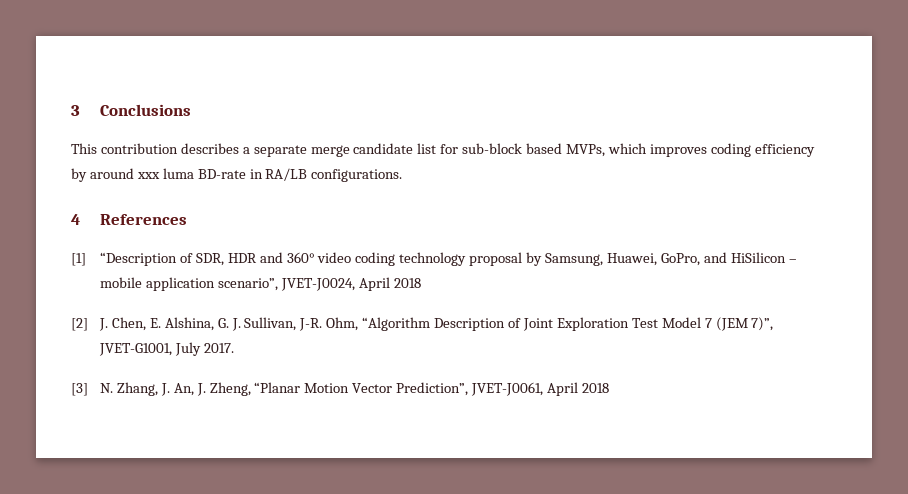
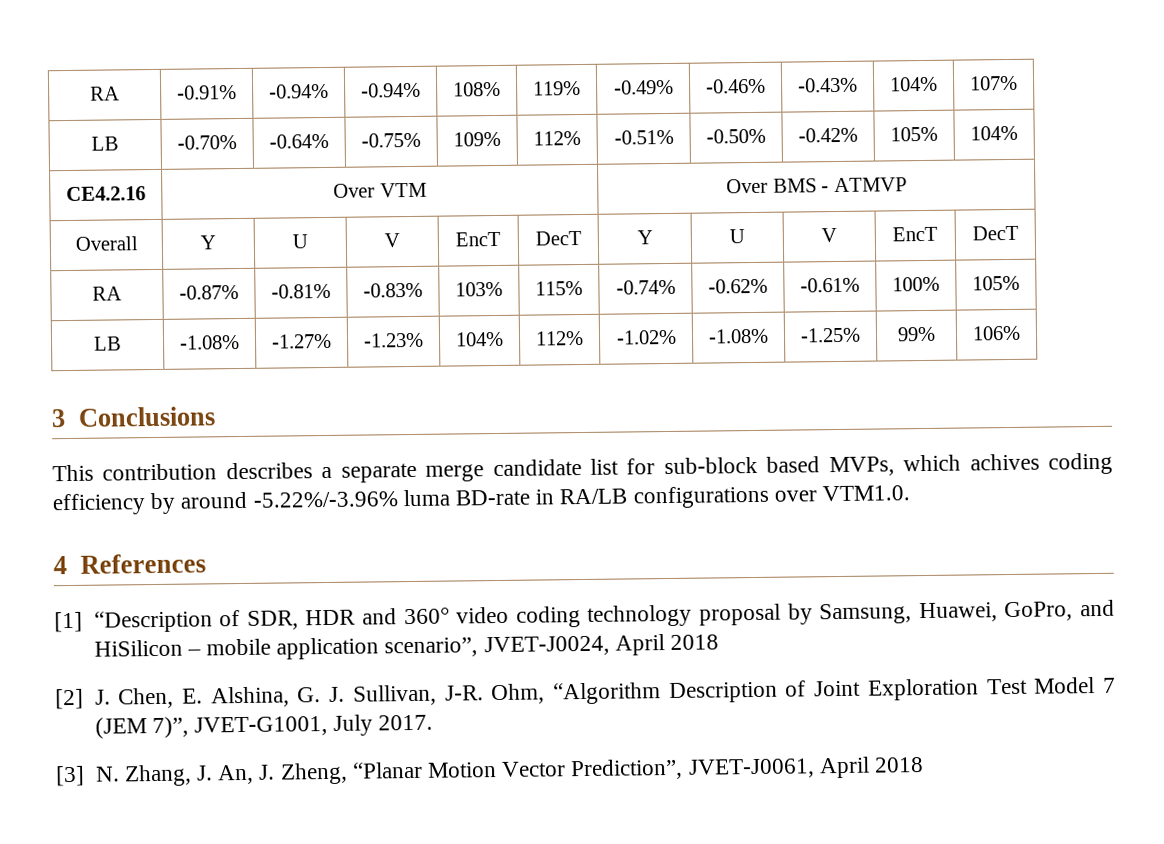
(71, 110) none -> [90,86,120,101] [177,85,237,100] [269,83,329,99] [361,82,421,98] [453,81,501,97] [533,80,581,96] [613,79,674,95] [706,78,766,94] [797,77,858,93] [889,76,938,92] [969,75,1018,91] [91,136,119,151] [177,135,237,150] [269,133,329,149] [361,132,421,148] [453,131,501,147] [533,130,581,146] [613,129,674,145] [706,128,766,144] [798,127,858,143] [890,126,938,142] [970,125,1018,141] [66,186,146,202] [333,182,427,198] [726,177,907,194] [74,236,138,251] [200,235,216,250] [292,234,308,249] [384,233,400,248] [455,231,501,247] [534,230,582,246] [636,230,653,245] [729,229,745,244] [821,228,837,243] [892,226,938,242] [971,225,1019,241] [92,286,122,301] [179,285,239,300] [271,283,331,299] [363,282,423,298] [455,281,503,297] [535,280,583,296] [615,279,676,295] [708,278,768,294] [800,277,860,293] [892,276,940,292] [972,275,1020,291] [93,336,122,351] [179,335,240,350] [271,333,332,349] [363,332,424,348] [455,331,504,347] [535,330,584,346] [615,329,677,345] [708,328,769,344] [800,327,861,343] [897,326,936,342] [972,325,1021,341] RA | -0.91% | -0.94% | -0.94% | 108% | 119% | -0.49% | -0.46% | -0.43% | 104% | 107% // LB | -0.70% | -0.64% | -0.75% | 109% | 112% | -0.51% | -0.50% | -0.42% | 105% | 104% // CE4.2.16 | Over VTM | Over BMS - ATMVP // Overall | Y | U | V | EncT | DecT | Y | U | V | EncT | DecT // RA | -0.87% | -0.81% | -0.83% | 103% | 115% | -0.74% | -0.62% | -0.61% | 100% | 105% // LB | -1.08% | -1.27% | -1.23% | 104% | 112% | -1.02% | -1.08% | -1.25% | 99% | 106% //
[649,144,707,157] improves -> [969,453,1040,471] achives
[136,172,160,179] xxx -> [252,491,398,508] -5.22%/-3.96%
[311,169,403,182] configurations. -> [632,485,911,509] configurations over VTM1.0.

